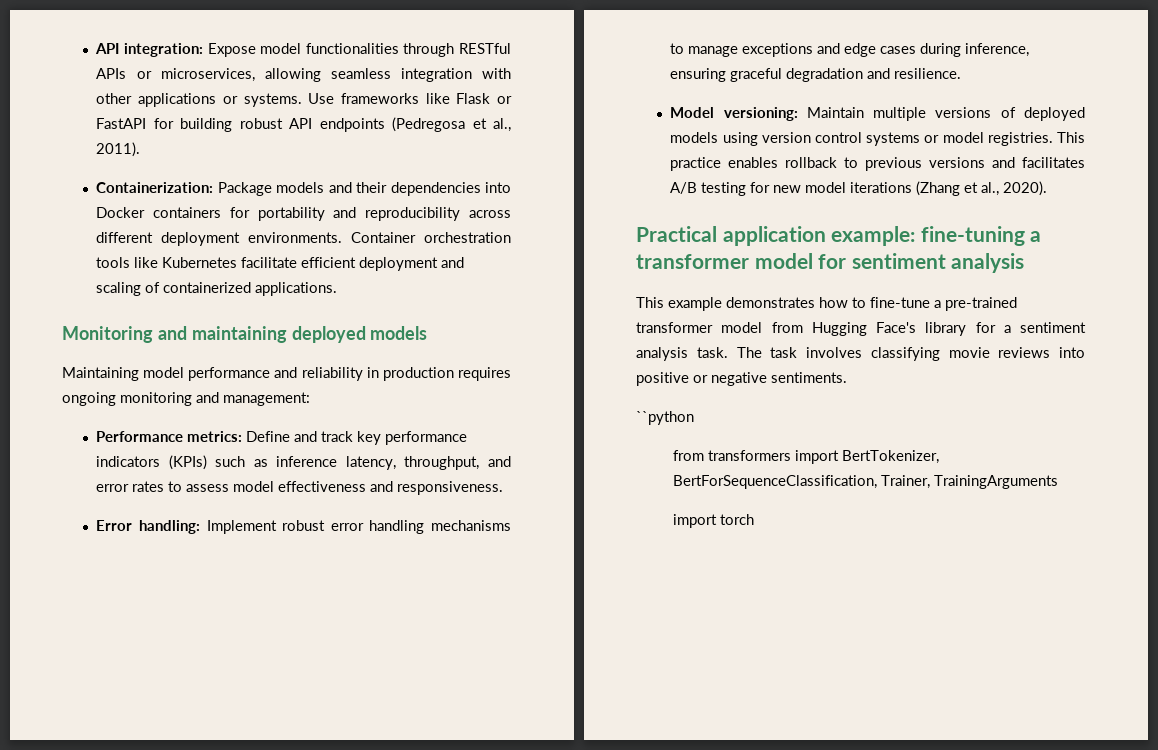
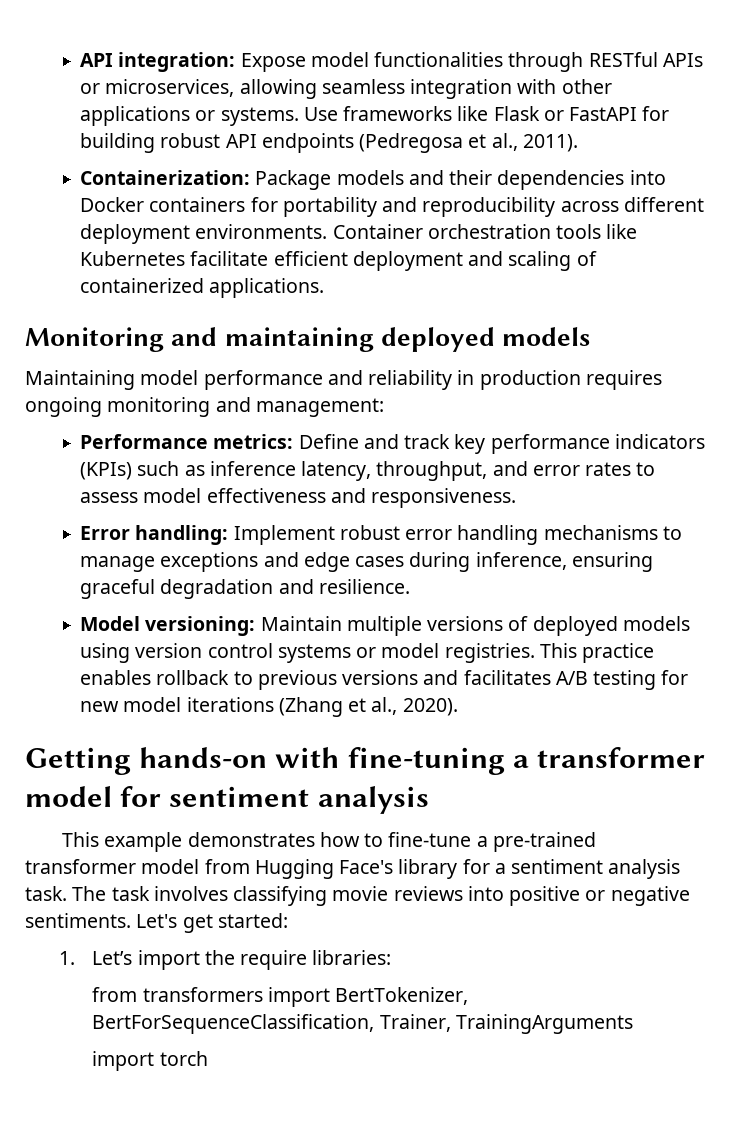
[636,226,916,246] Practical application example: -> [25,747,340,775] Getting hands-on with
[636,411,694,425] // ``python -> [136,913,288,933] [58,950,392,970] Let's get started: // 1. Let’s import the require libraries:

